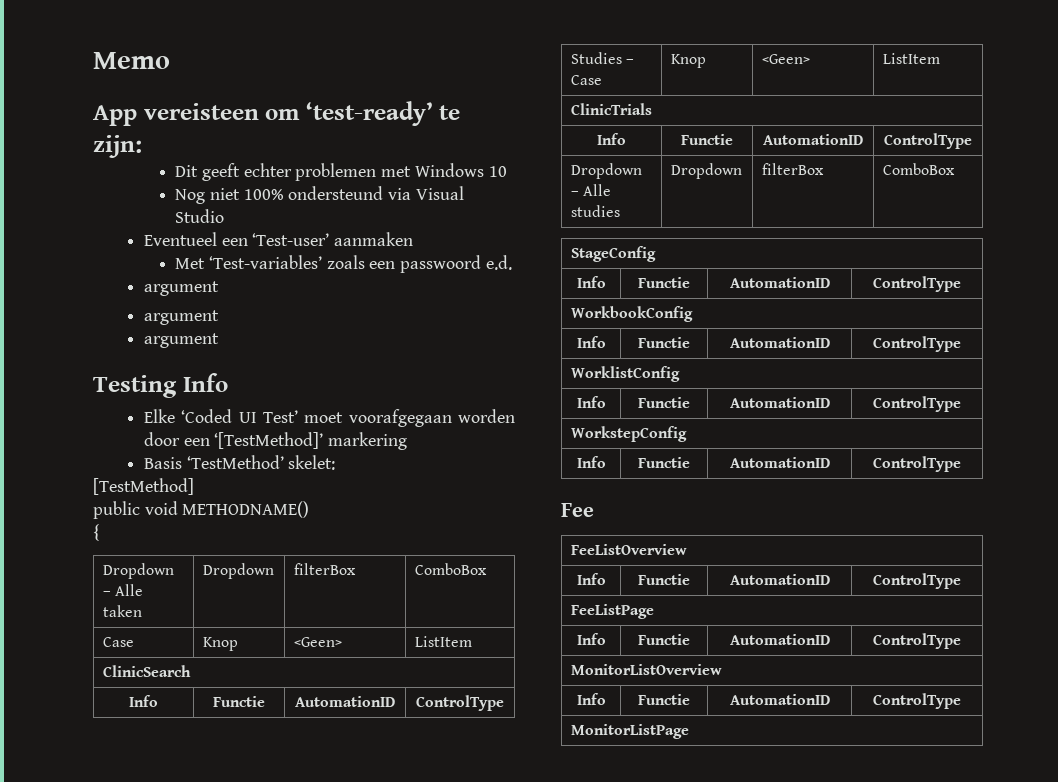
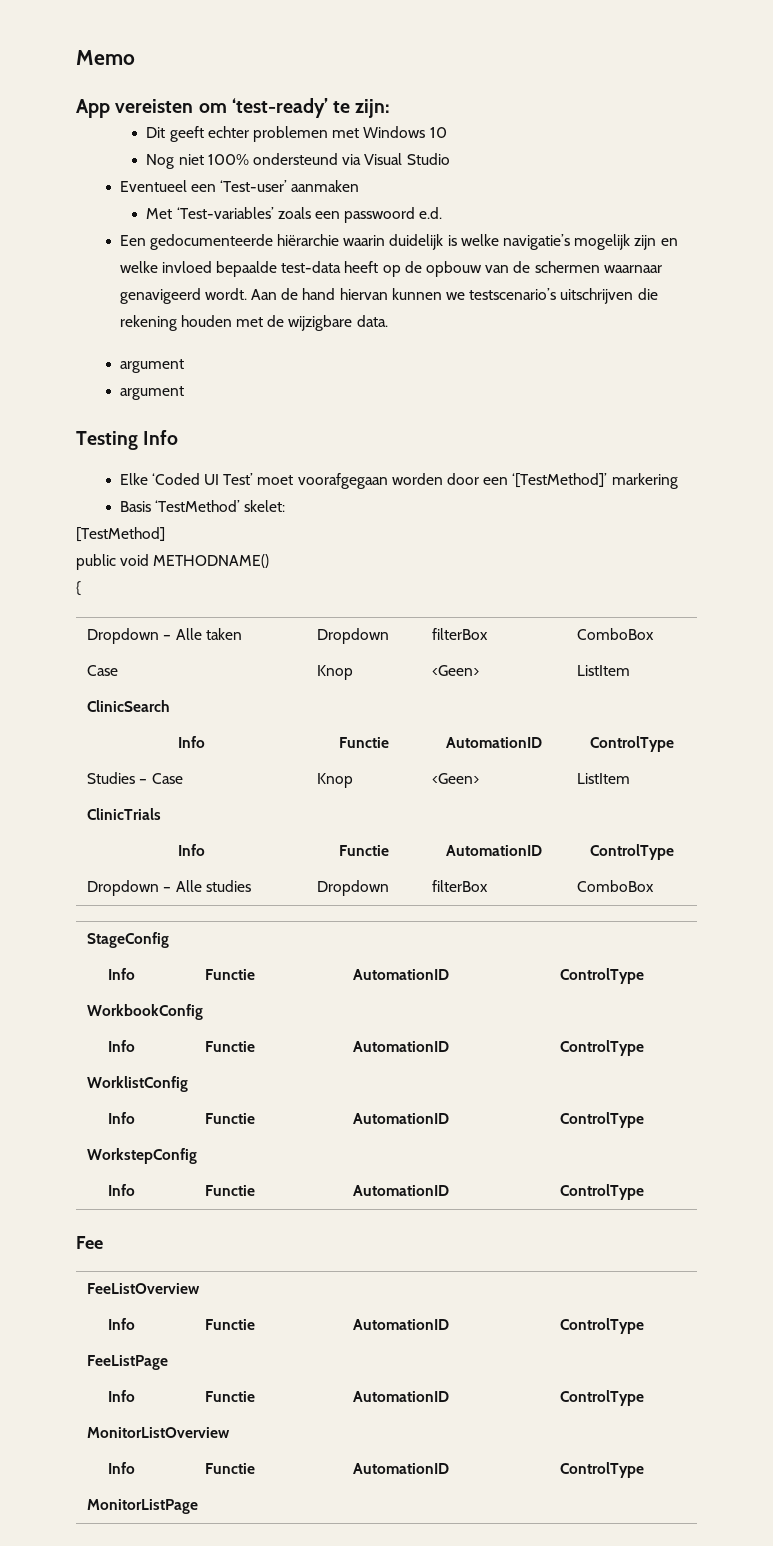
[143,103,259,120] vereisteen -> [115,99,194,113] vereisten
[143,281,219,296] argument -> [119,234,678,250] [119,261,662,277] [119,288,658,304] [119,315,388,331] Een gedocumenteerde hiërarchie waarin duidelijk is welke navigatie’s mogelijk zijn en welke invloed bepaalde test-data heeft op de opbouw van de schermen waarnaar genavigeerd wordt. Aan de hand hiervan kunnen we testscenario’s uitschrijven die rekening houden met de wijzigbare data.

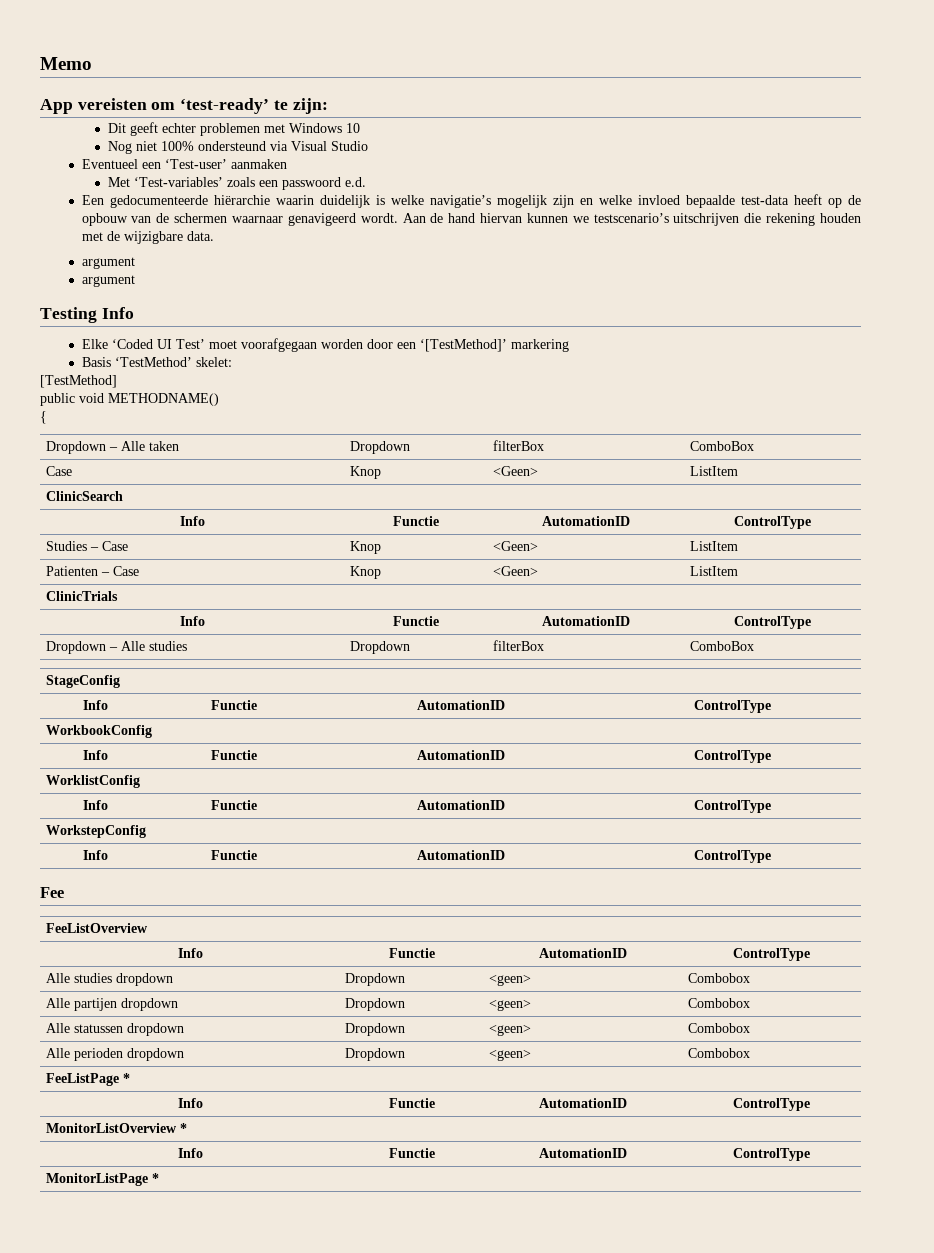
(631, 778) none -> [46,566,140,576] [350,566,382,579] [493,566,539,576] [690,566,739,576] // Patienten – Case | Knop | <Geen> | ListItem
(644, 1326) none -> [46,973,174,986] [345,973,406,986] [489,974,532,986] [688,973,751,983] [46,998,179,1011] [345,998,406,1011] [489,999,532,1011] [688,998,751,1008] [46,1023,185,1036] [345,1023,406,1036] [489,1024,532,1036] [688,1023,751,1033] [46,1048,185,1061] [345,1048,406,1061] [489,1049,532,1061] [688,1048,751,1058] // Alle studies dropdown | Dropdown | <geen> | Combobox // Alle partijen dropdown | Dropdown | <geen> | Combobox // Alle statussen dropdown | Dropdown | <geen> | Combobox // Alle perioden dropdown | Dropdown | <geen> | Combobox
(169, 1362) none -> [123,1073,131,1083] *
(231, 1432) none -> [180,1123,188,1133] *
(199, 1506) none -> [152,1173,160,1183] *

